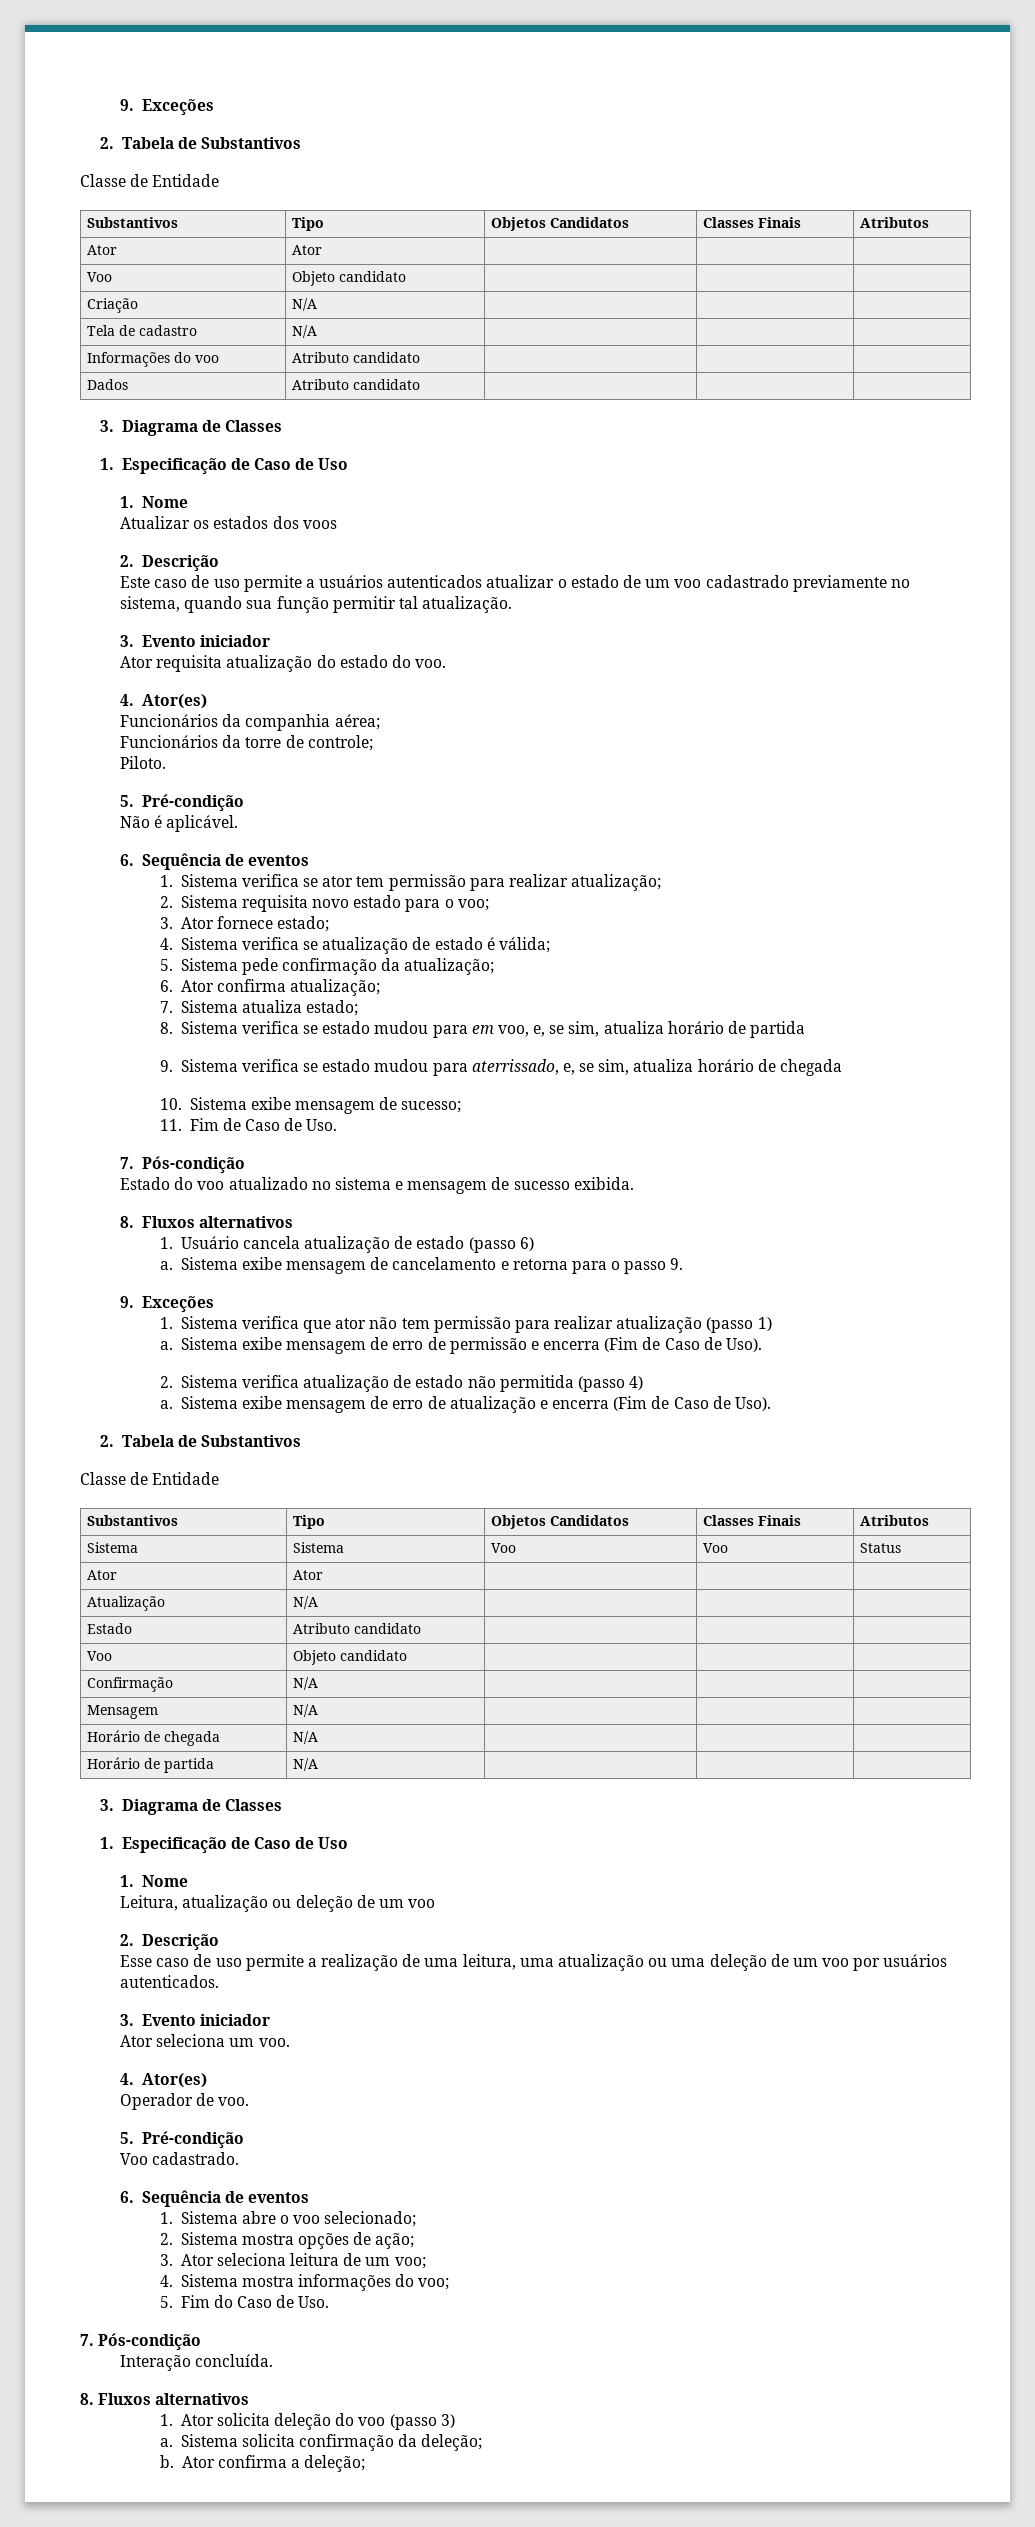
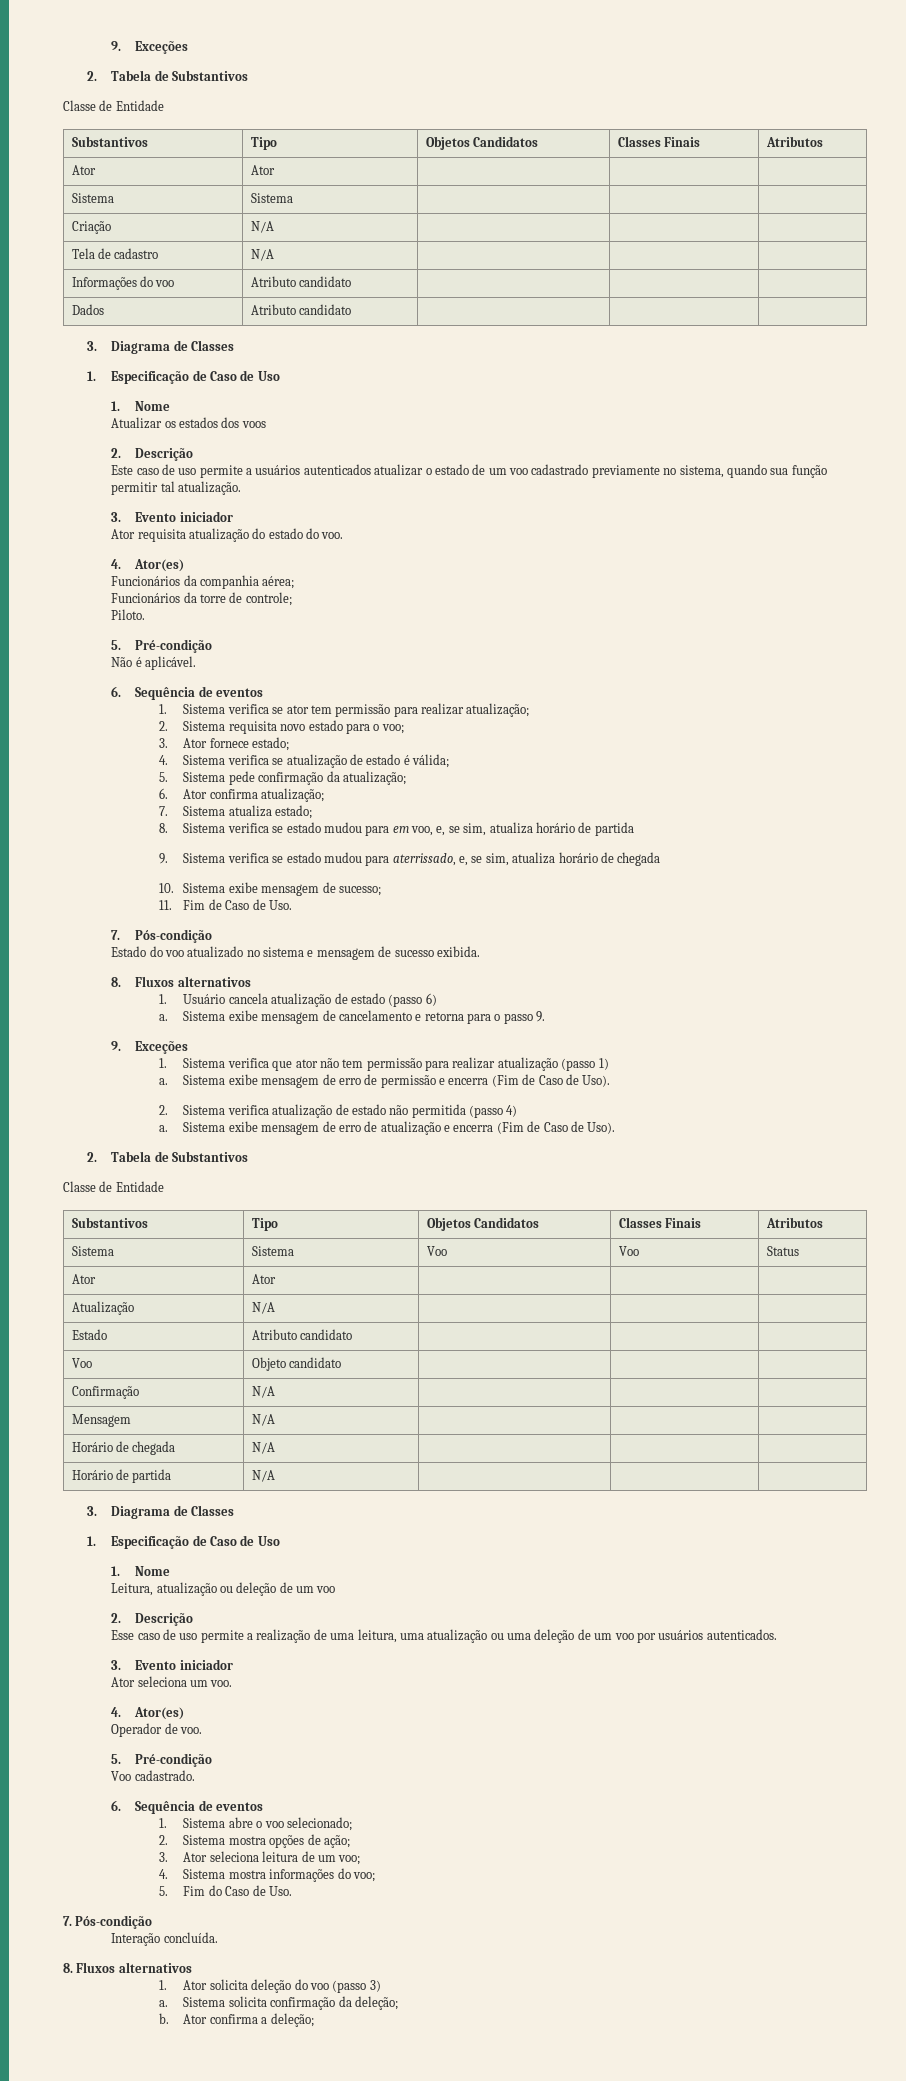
[87,272,113,282] [292,271,407,286] Voo | Objeto candidato -> [71,193,114,203] [250,193,293,203] Sistema | Sistema

